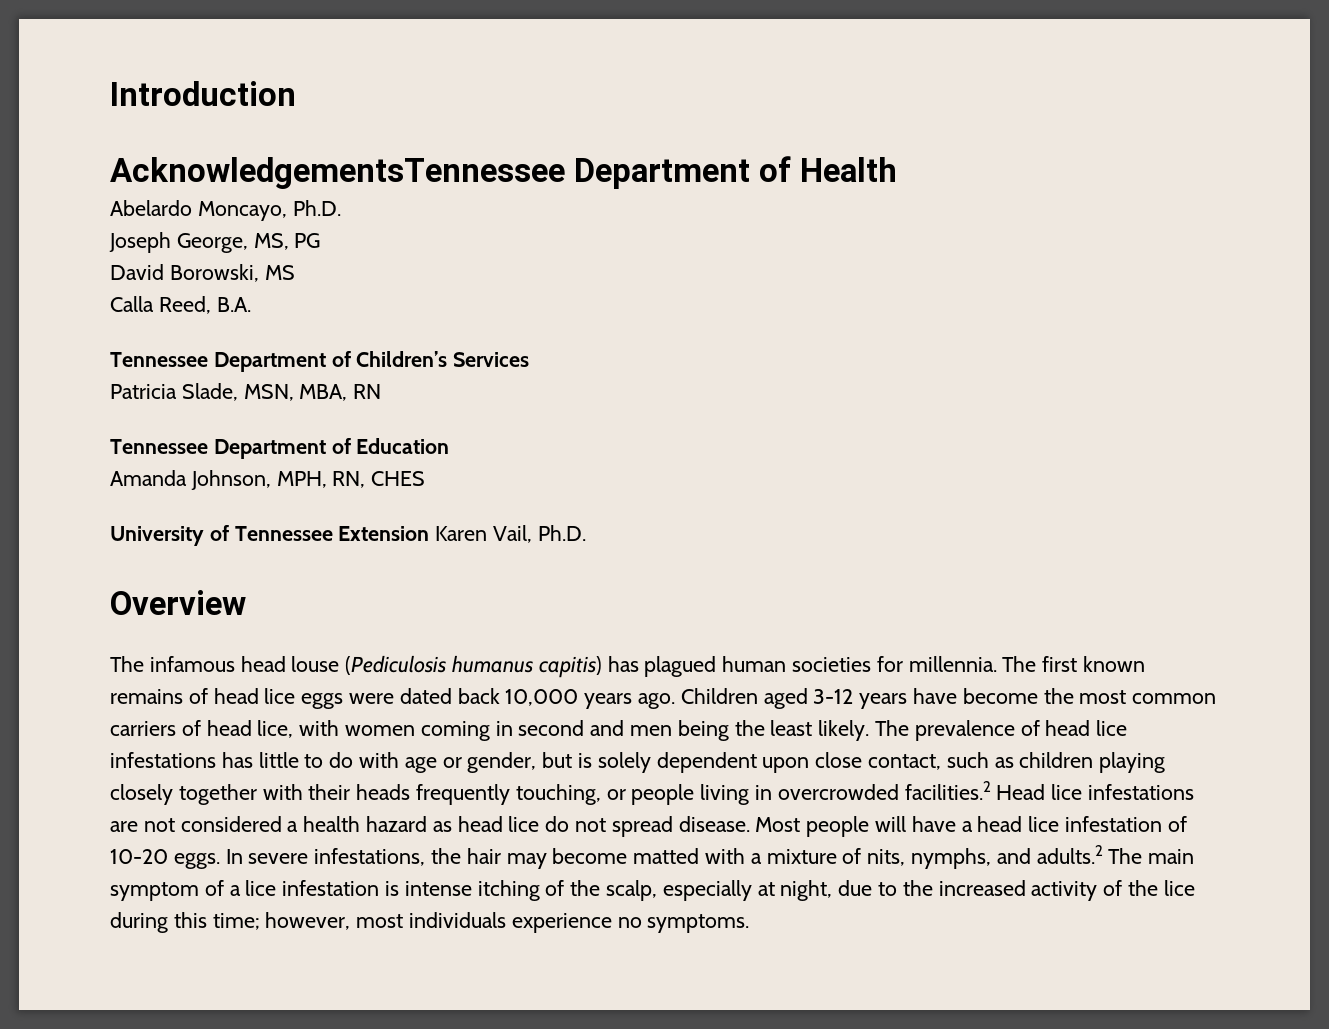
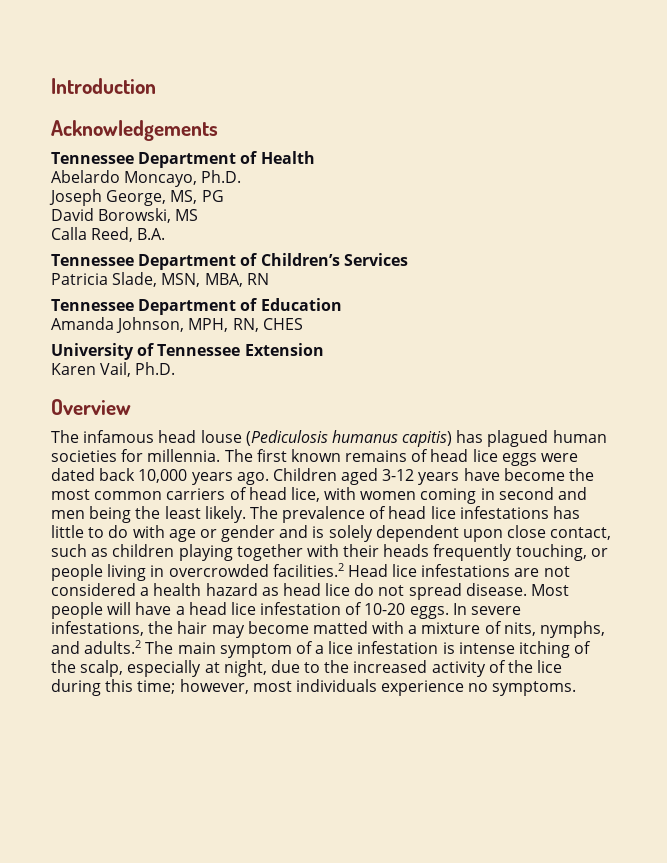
[110,157,565,189] AcknowledgementsTennessee -> [51,120,218,141] [51,152,134,164] Acknowledgements // Tennessee
(430, 533) none -> (324, 349) //
[467,752,573,773] gender, but -> [221,525,309,542] gender and
[110,784,173,805] closely -> (233, 552) none

